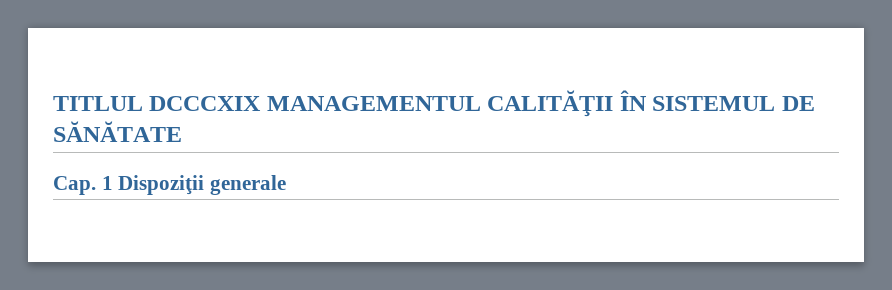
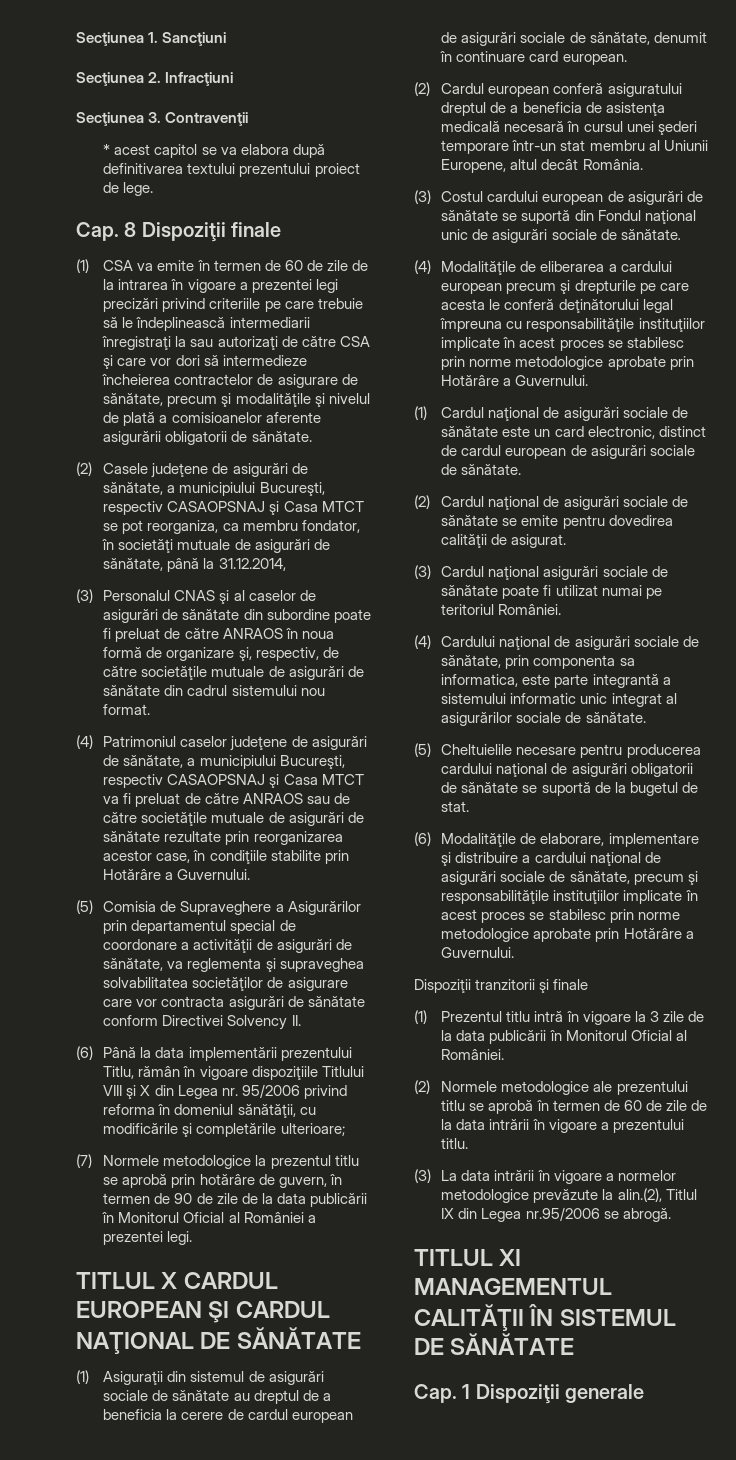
[53,96,262,111] TITLUL DCCCXIX -> [76,32,227,46] [76,72,234,86] [76,112,249,126] [103,144,325,158] [103,163,360,177] [103,182,154,196] [76,222,282,242] [76,259,368,273] [103,279,338,293] [103,298,363,312] [103,317,310,331] [102,336,370,350] [103,355,307,369] [102,374,358,388] [103,393,370,407] [103,412,321,426] [103,431,312,445] [76,462,308,478] [103,482,325,496] [103,501,364,515] [103,520,360,534] [102,539,330,553] [103,558,286,572] [76,589,316,604] [103,609,371,623] [103,628,334,642] [103,647,339,661] [103,666,364,680] [103,685,325,696] [103,704,151,715] [76,735,367,751] [103,755,345,769] [103,774,364,788] [103,793,350,807] [103,812,364,826] [103,831,343,845] [103,850,349,864] [103,869,251,880] [76,900,361,915] [103,920,296,934] [103,939,352,953] [103,958,364,972] [103,977,348,991] [103,996,365,1010] [103,1015,301,1030] [76,1046,352,1061] [103,1066,364,1080] [103,1084,347,1099] [103,1104,316,1118] [103,1123,345,1137] [76,1154,359,1169] [103,1174,342,1188] [103,1193,367,1207] [102,1212,316,1223] [103,1231,193,1245] [76,1272,278,1289] [76,1301,330,1323] [76,1327,361,1354] [76,1370,324,1385] [103,1390,331,1404] [103,1409,353,1423] [441,32,707,46] [440,51,627,65] [414,82,682,97] [441,102,665,116] [441,121,697,135] [441,140,708,154] [441,159,643,173] [414,190,703,205] [441,210,696,224] [441,229,681,243] [414,260,672,275] [441,280,689,294] [441,299,673,313] [440,318,705,332] [441,337,684,351] [441,356,694,370] [441,375,589,386] [414,406,688,421] [441,426,706,439] [441,445,695,459] [441,464,522,475] [414,495,688,510] [441,515,673,529] [441,534,567,548] [414,565,668,580] [441,585,662,599] [441,604,562,615] [414,635,699,650] [441,655,635,669] [441,674,671,688] [441,693,677,707] [441,712,646,726] [414,743,701,758] [441,763,693,777] [441,782,698,796] [441,801,470,812] [414,832,699,847] [441,852,661,866] [441,871,698,885] [441,890,698,904] [441,909,680,923] [441,928,694,942] [441,947,515,958] [414,979,589,993] [414,1010,704,1025] [441,1030,687,1044] [441,1049,505,1060] [414,1080,688,1095] [441,1100,707,1114] [441,1119,684,1133] [441,1138,469,1149] [414,1169,676,1184] [441,1188,697,1203] [441,1207,671,1222] [414,1249,522,1266] Secţiunea 1. Sancţiuni // Secţiunea 2. Infracţiuni // Secţiunea 3. Contravenţii // * acest capitol se va elabora după definitivarea textului prezentului proiect de lege. // Cap. 8 Dispoziţii finale // (1) CSA va emite în termen de 60 de zile de la intrarea în vigoare a prezentei legi precizări privind criteriile pe care trebuie să le îndeplinească intermediarii înregistraţi la sau autorizaţi de către CSA şi care vor dori să intermedieze încheierea contractelor de asigurare de sănătate, precum şi modalităţile şi nivelul de plată a comisioanelor aferente asigurării obligatorii de sănătate. // (2) Casele judeţene de asigurări de sănătate, a municipiului Bucureşti, respectiv CASAOPSNAJ şi Casa MTCT se pot reorganiza, ca membru fondator, în societăţi mutuale de asigurări de sănătate, până la 31.12.2014, // (3) Personalul CNAS şi al caselor de asigurări de sănătate din subordine poate fi preluat de către ANRAOS în noua formă de organizare şi, respectiv, de către societăţile mutuale de asigurări de sănătate din cadrul sistemului nou format. // (4) Patrimoniul caselor judeţene de asigurări de sănătate, a municipiului Bucureşti, respectiv CASAOPSNAJ şi Casa MTCT va fi preluat de către ANRAOS sau de către societăţile mutuale de asigurări de sănătate rezultate prin reorganizarea acestor case, în condiţiile stabilite prin Hotărâre a Guvernului. // (5) Comisia de Supraveghere a Asigurărilor prin departamentul special de coordonare a activităţii de asigurări de sănătate, va reglementa şi supraveghea solvabilitatea societăţilor de asigurare care vor contracta asigurări de sănătate conform Directivei Solvency II. // (6) Până la data implementării prezentului Titlu, rămân în vigoare dispoziţiile Titlului VIII şi X din Legea nr. 95/2006 privind reforma în domeniul sănătăţii, cu modificările şi completările ulterioare; // (7) Normele metodologice la prezentul titlu se aprobă prin hotărâre de guvern, în termen de 90 de zile de la data publicării în Monitorul Oficial al României a prezentei legi. // TITLUL X CARDUL EUROPEAN ŞI CARDUL NAŢIONAL DE SĂNĂTATE // (1) Asiguraţii din sistemul de asigurări sociale de sănătate au dreptul de a beneficia la cerere de cardul european de asigurări sociale de sănătate, denumit în continuare card european. // (2) Cardul european conferă asiguratului dreptul de a beneficia de asistenţa medicală necesară în cursul unei şederi temporare într-un stat membru al Uniunii Europene, altul decât România. // (3) Costul cardului european de asigurări de sănătate se suportă din Fondul naţional unic de asigurări sociale de sănătate. // (4) Modalităţile de eliberarea a cardului european precum şi drepturile pe care acesta le conferă deţinătorului legal împreuna cu responsabilităţile instituţiilor implicate în acest proces se stabilesc prin norme metodologice aprobate prin Hotărâre a Guvernului. // (1) Cardul naţional de asigurări sociale de sănătate este un card electronic, distinct de cardul european de asigurări sociale de sănătate. // (2) Cardul naţional de asigurări sociale de sănătate se emite pentru dovedirea calităţii de asigurat. // (3) Cardul naţional asigurări sociale de sănătate poate fi utilizat numai pe teritoriul României. // (4) Cardului naţional de asigurări sociale de sănătate, prin componenta sa informatica, este parte integrantă a sistemului informatic unic integrat al asigurărilor sociale de sănătate. // (5) Cheltuielile necesare pentru producerea cardului naţional de asigurări obligatorii de sănătate se suportă de la bugetul de stat. // (6) Modalităţile de elaborare, implementare şi distribuire a cardului naţional de asigurări sociale de sănătate, precum şi responsabilităţile instituţiilor implicate în acest proces se stabilesc prin norme metodologice aprobate prin Hotărâre a Guvernului. // Dispoziţii tranzitorii şi finale // (1) Prezentul titlu intră în vigoare la 3 zile de la data publicării în Monitorul Oficial al României. // (2) Normele metodologice ale prezentului titlu se aprobă în termen de 60 de zile de la data intrării în vigoare a prezentului titlu. // (3) La data intrării în vigoare a normelor metodologice prevăzute la alin.(2), Titlul IX din Legea nr.95/2006 se abrogă. // TITLUL XI

